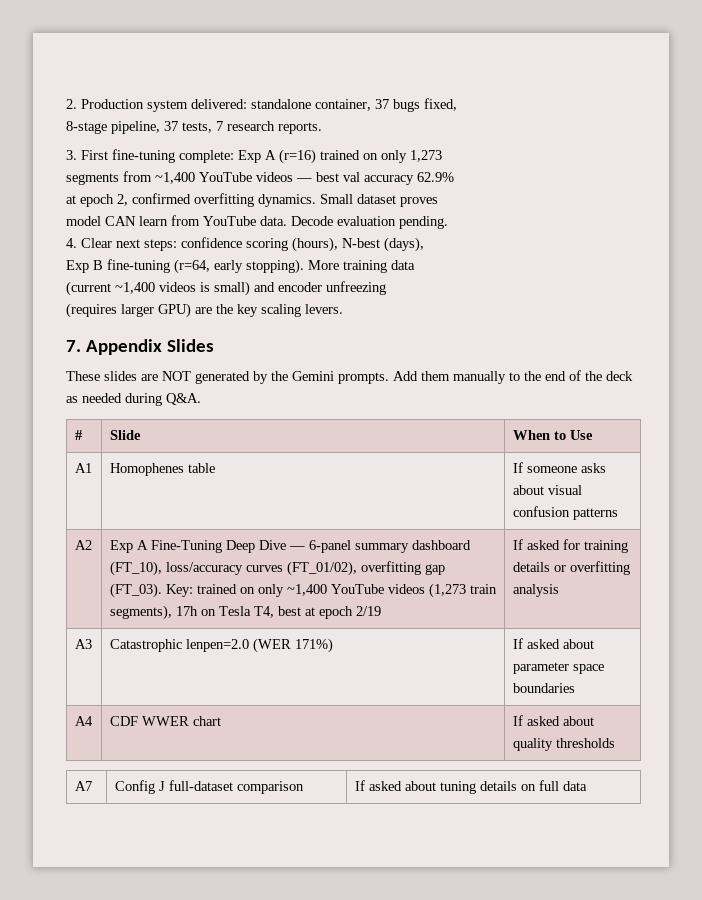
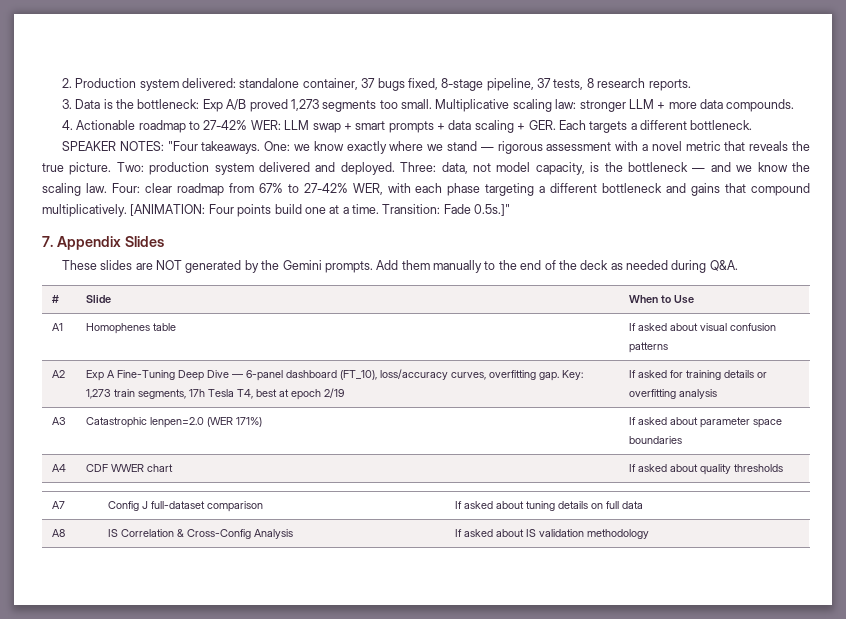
(457, 104) // -> (438, 84) none
[216,121,223,131] 7 -> [586,78,594,88] 8
[81,149,442,164] [66,171,454,185] [66,193,438,207] [66,215,448,229] [66,237,424,252] [66,259,415,274] [66,281,386,296] [66,303,343,318] First fine-tuning complete: Exp A (r=16) trained on only 1,273 // segments from ~1,400 YouTube videos — best val accuracy 62.9% // at epoch 2, confirmed overfitting dynamics. Small dataset proves // model CAN learn from YouTube data. Decode evaluation pending. // 4. Clear next steps: confidence scoring (hours), N-best (days), // Exp B fine-tuning (r=64, early stopping). More training data // (current ~1,400 videos is small) and encoder unfreezing // (requires larger GPU) are the key scaling levers. -> [75,99,795,112] [61,120,753,133] [61,141,810,154] [42,162,810,175] [42,183,811,196] [42,204,511,217] Data is the bottleneck: Exp A/B proved 1,273 segments too small. Multiplicative scaling law: stronger LLM + more data compounds. // 4. Actionable roadmap to 27-42% WER: LLM swap + smart prompts + data scaling + GER. Each targets a different bottleneck. // SPEAKER NOTES: "Four takeaways. One: we know exactly where we stand — rigorous assessment with a novel metric that reveals the true picture. Two: production system delivered and deployed. Three: data, not model capacity, is the bottleneck — and we know the scaling law. Four: clear roadmap from 67% to 27-42% WER, with each phase targeting a different bottleneck and gains that compound multiplicatively. [ANIMATION: Four points build one at a time. Transition: Fade 0.5s.]"
[526,463,606,473] someone asks -> [637,323,667,331] asked
[354,543,409,553] summary -> (283, 375) none
[245,561,445,576] [109,583,497,598] [109,605,216,620] curves (FT_01/02), overfitting gap (FT_03). Key: trained on only ~1,400 YouTube videos (1,273 train segments), 17h on -> [450,370,583,381] [85,389,205,399] curves, overfitting gap. Key: 1,273 train segments, 17h
(587, 786) none -> [51,529,65,537] [107,529,293,539] [454,529,649,539] // A8 | IS Correlation & Cross-Config Analysis | If asked about IS validation methodology

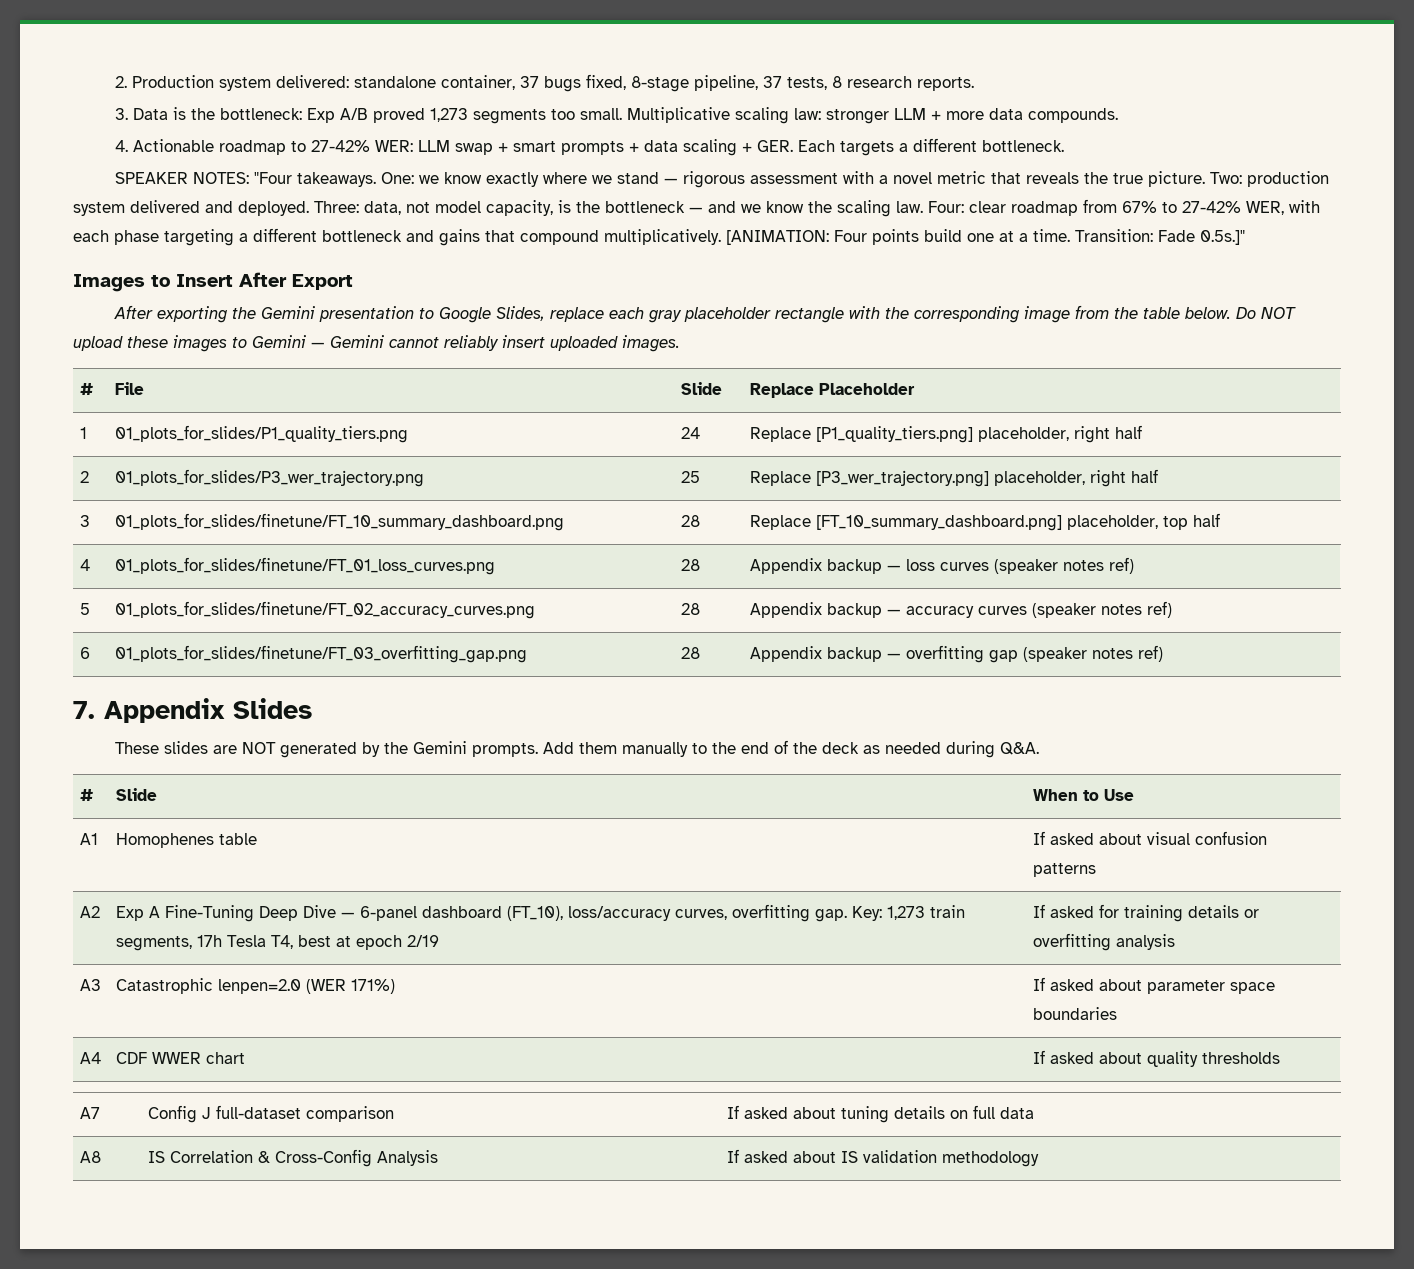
(511, 210) none -> [73,272,353,292] [113,305,1296,323] [73,335,680,352] [80,383,94,395] [115,382,145,395] [681,382,723,395] [750,383,916,398] [80,427,88,439] [115,425,409,443] [681,427,701,439] [750,425,1143,443] [80,471,90,483] [115,469,425,487] [681,471,701,483] [750,469,1159,487] [80,515,91,527] [115,513,565,531] [681,515,701,527] [750,513,1221,531] [80,559,91,571] [115,557,496,575] [681,559,701,571] [750,557,1135,574] [80,603,91,615] [115,601,536,619] [681,603,701,615] [750,601,1173,618] [80,647,91,659] [115,645,528,663] [681,647,701,659] [750,645,1164,663] // Images to Insert After Export // After exporting the Gemini presentation to Google Slides, replace each gray placeholder rectangle with the corresponding image from the table below. Do NOT upload these images to Gemini — Gemini cannot reliably insert uploaded images. // # | File | Slide | Replace Placeholder // 1 | 01_plots_for_slides/P1_quality_tiers.png | 24 | Replace [P1_quality_tiers.png] placeholder, right half // 2 | 01_plots_for_slides/P3_wer_trajectory.png | 25 | Replace [P3_wer_trajectory.png] placeholder, right half // 3 | 01_plots_for_slides/finetune/FT_10_summary_dashboard.png | 28 | Replace [FT_10_summary_dashboard.png] placeholder, top half // 4 | 01_plots_for_slides/finetune/FT_01_loss_curves.png | 28 | Appendix backup — loss curves (speaker notes ref) // 5 | 01_plots_for_slides/finetune/FT_02_accuracy_curves.png | 28 | Appendix backup — accuracy curves (speaker notes ref) // 6 | 01_plots_for_slides/finetune/FT_03_overfitting_gap.png | 28 | Appendix backup — overfitting gap (speaker notes ref)

